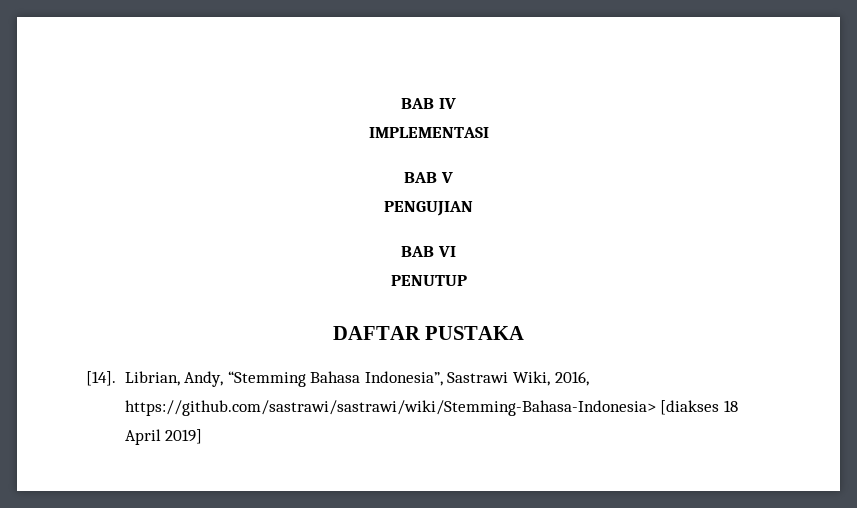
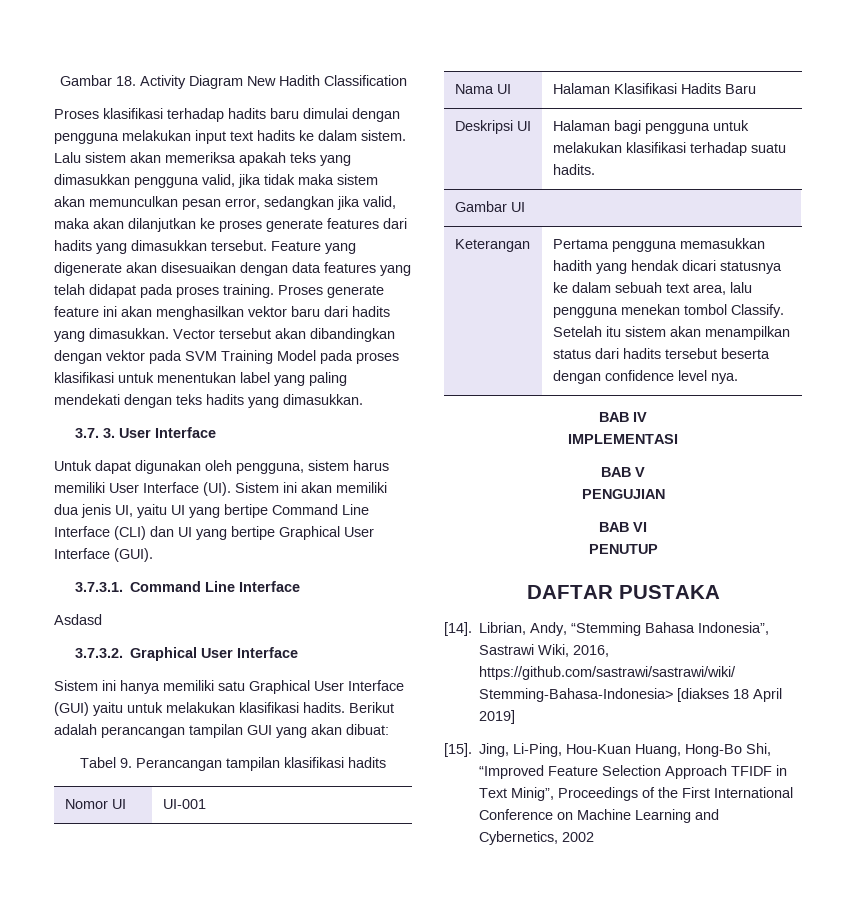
(401, 103) none -> [59,75,407,89] [54,108,400,122] [54,130,406,144] [54,152,351,166] [54,174,378,188] [54,196,396,210] [54,218,407,232] [54,240,356,254] [54,262,411,276] [54,284,384,298] [54,306,390,320] [54,328,395,342] [54,350,399,364] [54,372,347,386] [54,394,363,408] [74,427,216,438] [54,460,389,474] [54,482,387,496] [54,504,369,518] [54,526,374,540] [54,548,153,562] [74,581,300,592] [54,614,102,625] [74,647,298,661] [54,680,404,694] [54,702,394,716] [54,724,389,738] [80,757,386,771] [65,799,127,809] [163,799,207,809] [455,84,512,94] [553,83,757,94] [455,120,532,134] [553,120,750,134] [553,142,787,156] [553,164,596,175] [455,201,526,212] [455,239,531,252] [553,238,766,252] [553,260,783,274] [553,282,753,295] [553,304,785,318] [553,326,791,340] [553,348,771,359] [553,370,739,384] Gambar 18. Activity Diagram New Hadith Classification // Proses klasifikasi terhadap hadits baru dimulai dengan pengguna melakukan input text hadits ke dalam sistem. Lalu sistem akan memeriksa apakah teks yang dimasukkan pengguna valid, jika tidak maka sistem akan memunculkan pesan error, sedangkan jika valid, maka akan dilanjutkan ke proses generate features dari hadits yang dimasukkan tersebut. Feature yang digenerate akan disesuaikan dengan data features yang telah didapat pada proses training. Proses generate feature ini akan menghasilkan vektor baru dari hadits yang dimasukkan. Vector tersebut akan dibandingkan dengan vektor pada SVM Training Model pada proses klasifikasi untuk menentukan label yang paling mendekati dengan teks hadits yang dimasukkan. // 3.7. 3. User Interface // Untuk dapat digunakan oleh pengguna, sistem harus memiliki User Interface (UI). Sistem ini akan memiliki dua jenis UI, yaitu UI yang bertipe Command Line Interface (CLI) dan UI yang bertipe Graphical User Interface (GUI). // 3.7.3.1. Command Line Interface // Asdasd // 3.7.3.2. Graphical User Interface // Sistem ini hanya memiliki satu Graphical User Interface (GUI) yaitu untuk melakukan klasifikasi hadits. Berikut adalah perancangan tampilan GUI yang akan dibuat: // Tabel 9. Perancangan tampilan klasifikasi hadits // Nomor UI | UI-001 // Nama UI | Halaman Klasifikasi Hadits Baru // Deskripsi UI | Halaman bagi pengguna untuk melakukan klasifikasi terhadap suatu hadits. // Gambar UI // Keterangan | Pertama pengguna memasukkan hadith yang hendak dicari statusnya ke dalam sebuah text area, lalu pengguna menekan tombol Classify. Setelah itu sistem akan menampilkan status dari hadits tersebut beserta dengan confidence level nya. //
(203, 436) none -> [444,743,772,757] [479,765,788,779] [479,787,794,801] [479,809,720,823] [479,831,595,845] // [15]. Jing, Li-Ping, Hou-Kuan Huang, Hong-Bo Shi, “Improved Feature Selection Approach TFIDF in Text Minig”, Proceedings of the First International Conference on Machine Learning and Cybernetics, 2002

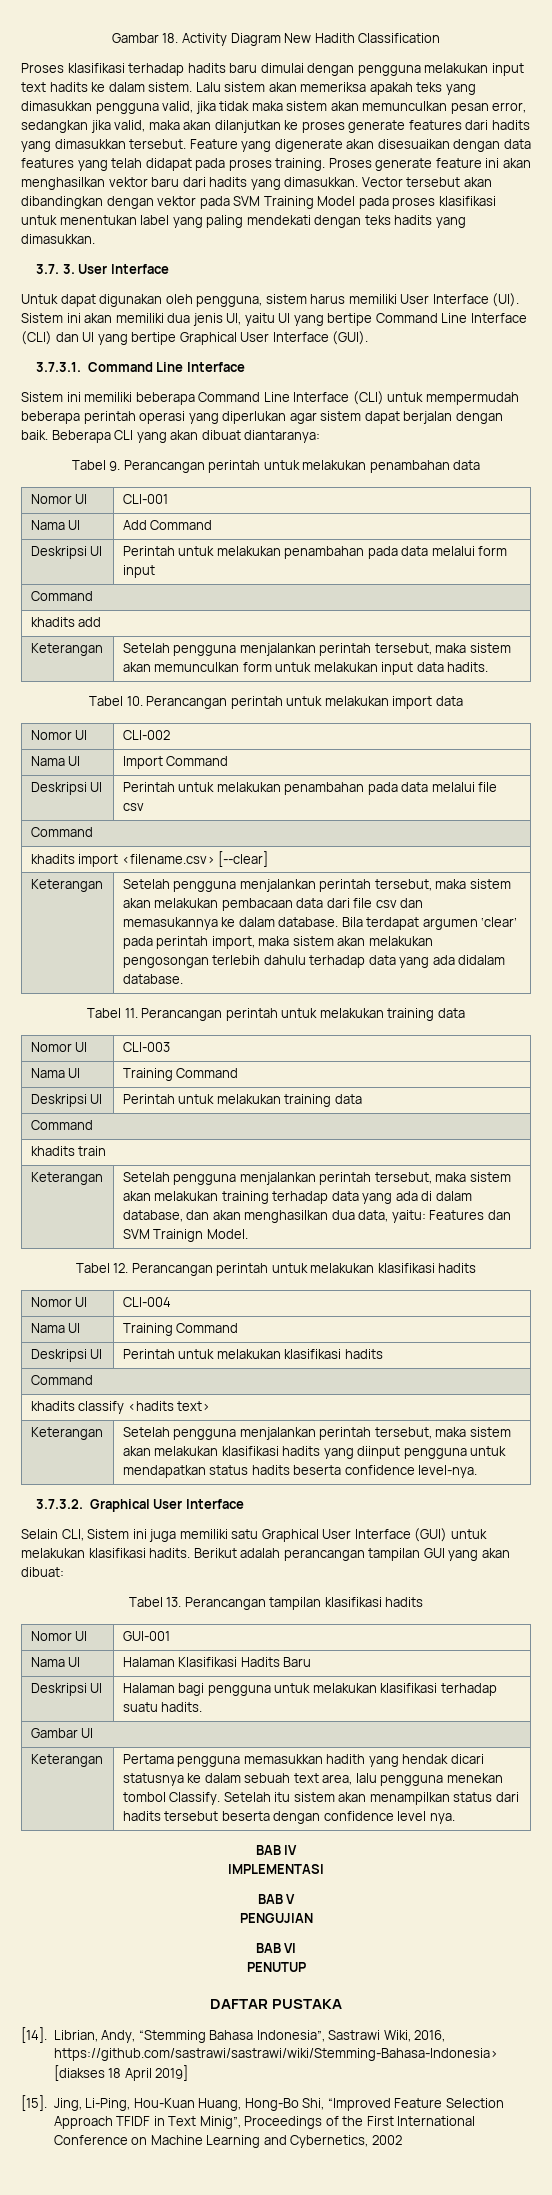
[54,614,102,625] Asdasd -> [21,391,519,405] [21,411,503,424] [21,430,321,443] [71,460,481,473] [30,494,88,504] [122,494,168,504] [30,520,81,530] [122,520,213,530] [30,546,103,559] [122,546,508,559] [122,565,155,578] [30,591,93,601] [30,617,102,627] [30,643,103,656] [122,643,511,656] [122,662,489,675] [89,696,463,709] [30,730,88,740] [122,730,170,740] [30,756,81,766] [122,756,229,769] [30,782,103,795] [122,782,498,795] [122,803,144,811] [30,827,93,837] [30,851,269,867] [30,879,103,892] [122,879,511,892] [122,898,424,911] [122,917,518,930] [122,936,433,949] [122,955,506,968] [122,974,183,984] [87,1008,465,1021] [30,1042,88,1052] [122,1042,170,1052] [30,1068,81,1078] [122,1068,239,1081] [30,1094,103,1107] [122,1094,362,1107] [30,1120,93,1130] [30,1146,107,1156] [30,1172,103,1185] [122,1172,511,1185] [122,1191,472,1204] [122,1210,511,1223] [122,1229,248,1242] [75,1263,477,1276] [30,1297,88,1307] [122,1297,171,1307] [30,1323,81,1333] [122,1323,239,1336] [30,1349,103,1362] [122,1349,383,1359] [30,1375,93,1385] [30,1401,211,1414] [30,1427,103,1440] [122,1427,511,1440] [122,1446,507,1459] [122,1465,478,1478] Sistem ini memiliki beberapa Command Line Interface (CLI) untuk mempermudah beberapa perintah operasi yang diperlukan agar sistem dapat berjalan dengan baik. Beberapa CLI yang akan dibuat diantaranya: // Tabel 9. Perancangan perintah untuk melakukan penambahan data // Nomor UI | CLI-001 // Nama UI | Add Command // Deskripsi UI | Perintah untuk melakukan penambahan pada data melalui form input // Command // khadits add // Keterangan | Setelah pengguna menjalankan perintah tersebut, maka sistem akan memunculkan form untuk melakukan input data hadits. // Tabel 10. Perancangan perintah untuk melakukan import data // Nomor UI | CLI-002 // Nama UI | Import Command // Deskripsi UI | Perintah untuk melakukan penambahan pada data melalui file csv // Command // khadits import <filename.csv> [--clear] // Keterangan | Setelah pengguna menjalankan perintah tersebut, maka sistem akan melakukan pembacaan data dari file csv dan memasukannya ke dalam database. Bila terdapat argumen ‘clear’ pada perintah import, maka sistem akan melakukan pengosongan terlebih dahulu terhadap data yang ada didalam database. // Tabel 11. Perancangan perintah untuk melakukan training data // Nomor UI | CLI-003 // Nama UI | Training Command // Deskripsi UI | Perintah untuk melakukan training data // Command // khadits train // Keterangan | Setelah pengguna menjalankan perintah tersebut, maka sistem akan melakukan training terhadap data yang ada di dalam database, dan akan menghasilkan dua data, yaitu: Features dan SVM Trainign Model. // Tabel 12. Perancangan perintah untuk melakukan klasifikasi hadits // Nomor UI | CLI-004 // Nama UI | Training Command // Deskripsi UI | Perintah untuk melakukan klasifikasi hadits // Command // khadits classify <hadits text> // Keterangan | Setelah pengguna menjalankan perintah tersebut, maka sistem akan melakukan klasifikasi hadits yang diinput pengguna untuk mendapatkan status hadits beserta confidence level-nya.
[54,680,160,694] Sistem ini hanya -> [21,1529,177,1542] Selain CLI, Sistem ini juga
[93,702,123,716] yaitu -> (448, 1535) none
[120,758,132,768] 9. -> [166,1597,182,1607] 13.
[163,799,207,809] UI-001 -> [122,1631,170,1641] GUI-001

